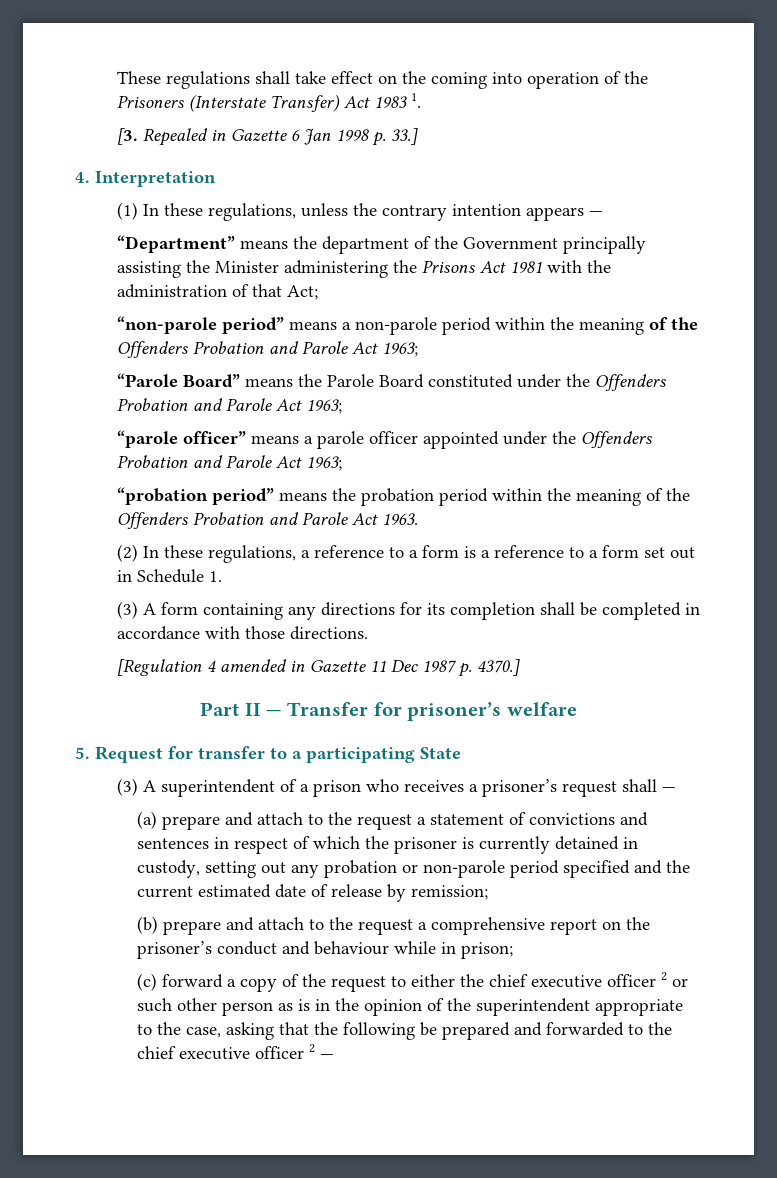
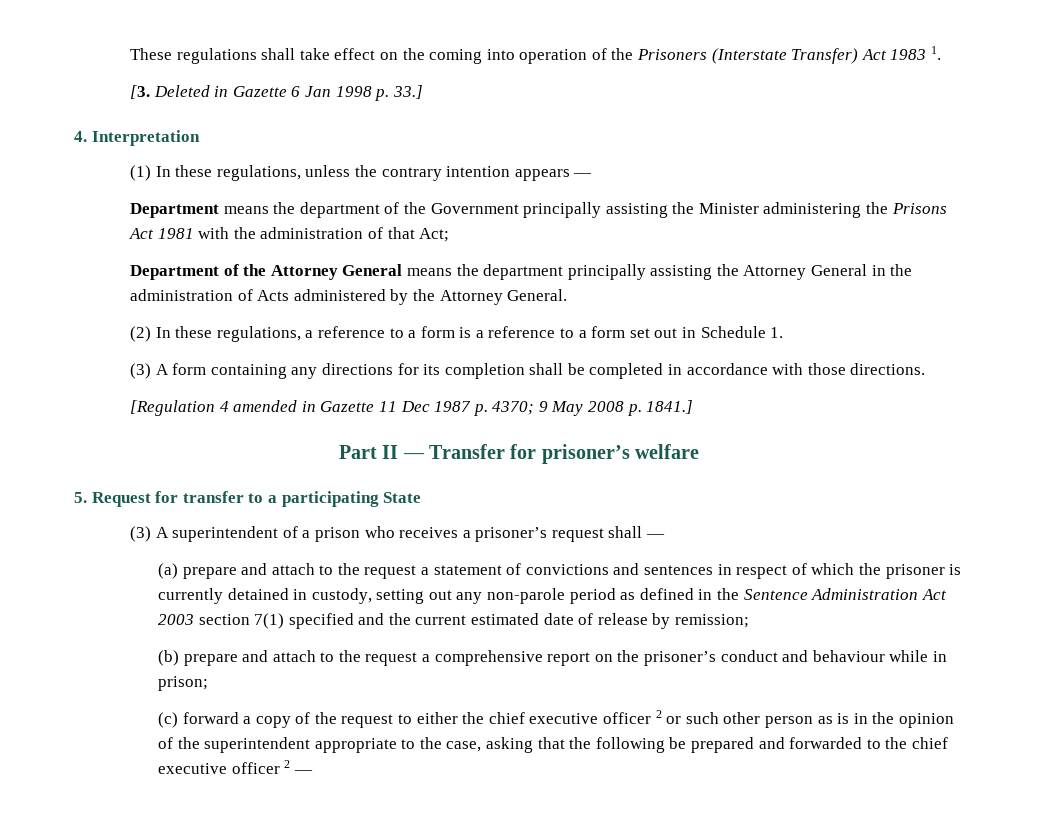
[142,128,208,146] Repealed -> [153,85,210,97] Deleted
[116,235,235,253] “Department” -> [129,203,219,218] Department
[116,316,698,335] [116,341,418,358] [116,373,666,391] [116,398,342,414] [116,430,652,449] [116,455,342,471] [116,487,690,506] [116,512,418,529] “non-parole period” means a non-parole period within the meaning of the Offenders Probation and Parole Act 1963; // “Parole Board” means the Parole Board constituted under the Offenders Probation and Parole Act 1963; // “parole officer” means a parole officer appointed under the Offenders Probation and Parole Act 1963; // “probation period” means the probation period within the meaning of the Offenders Probation and Parole Act 1963. -> [129,264,913,280] [129,289,568,305] Department of the Attorney General means the department principally assisting the Attorney General in the administration of Acts administered by the Attorney General.
[476,659,520,676] 4370.] -> [492,400,694,416] 4370; 9 May 2008 p. 1841.]
[324,860,560,878] probation or non-parole period -> [487,588,947,604] [157,613,285,629] non-parole period as defined in the Sentence Administration Act 2003 section 7(1)

